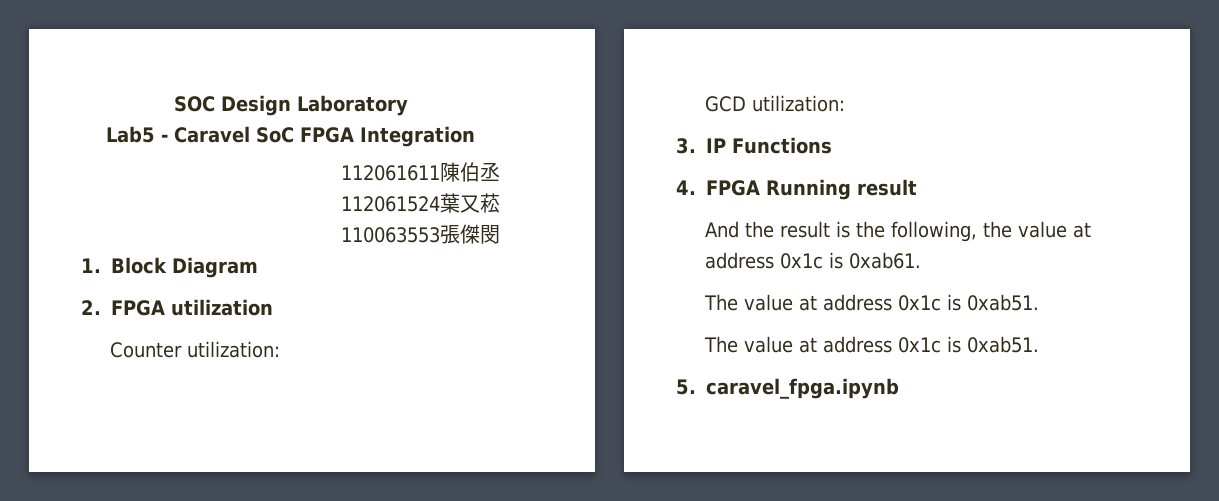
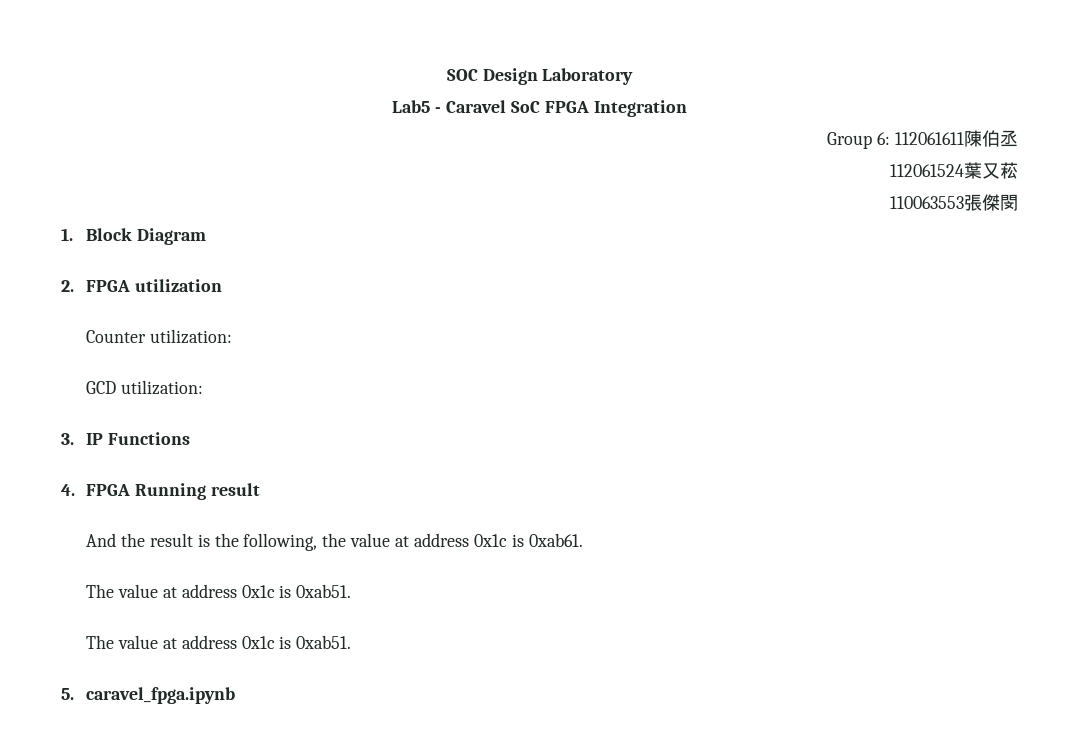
(475, 136) none -> [827,132,891,149] Group 6:

